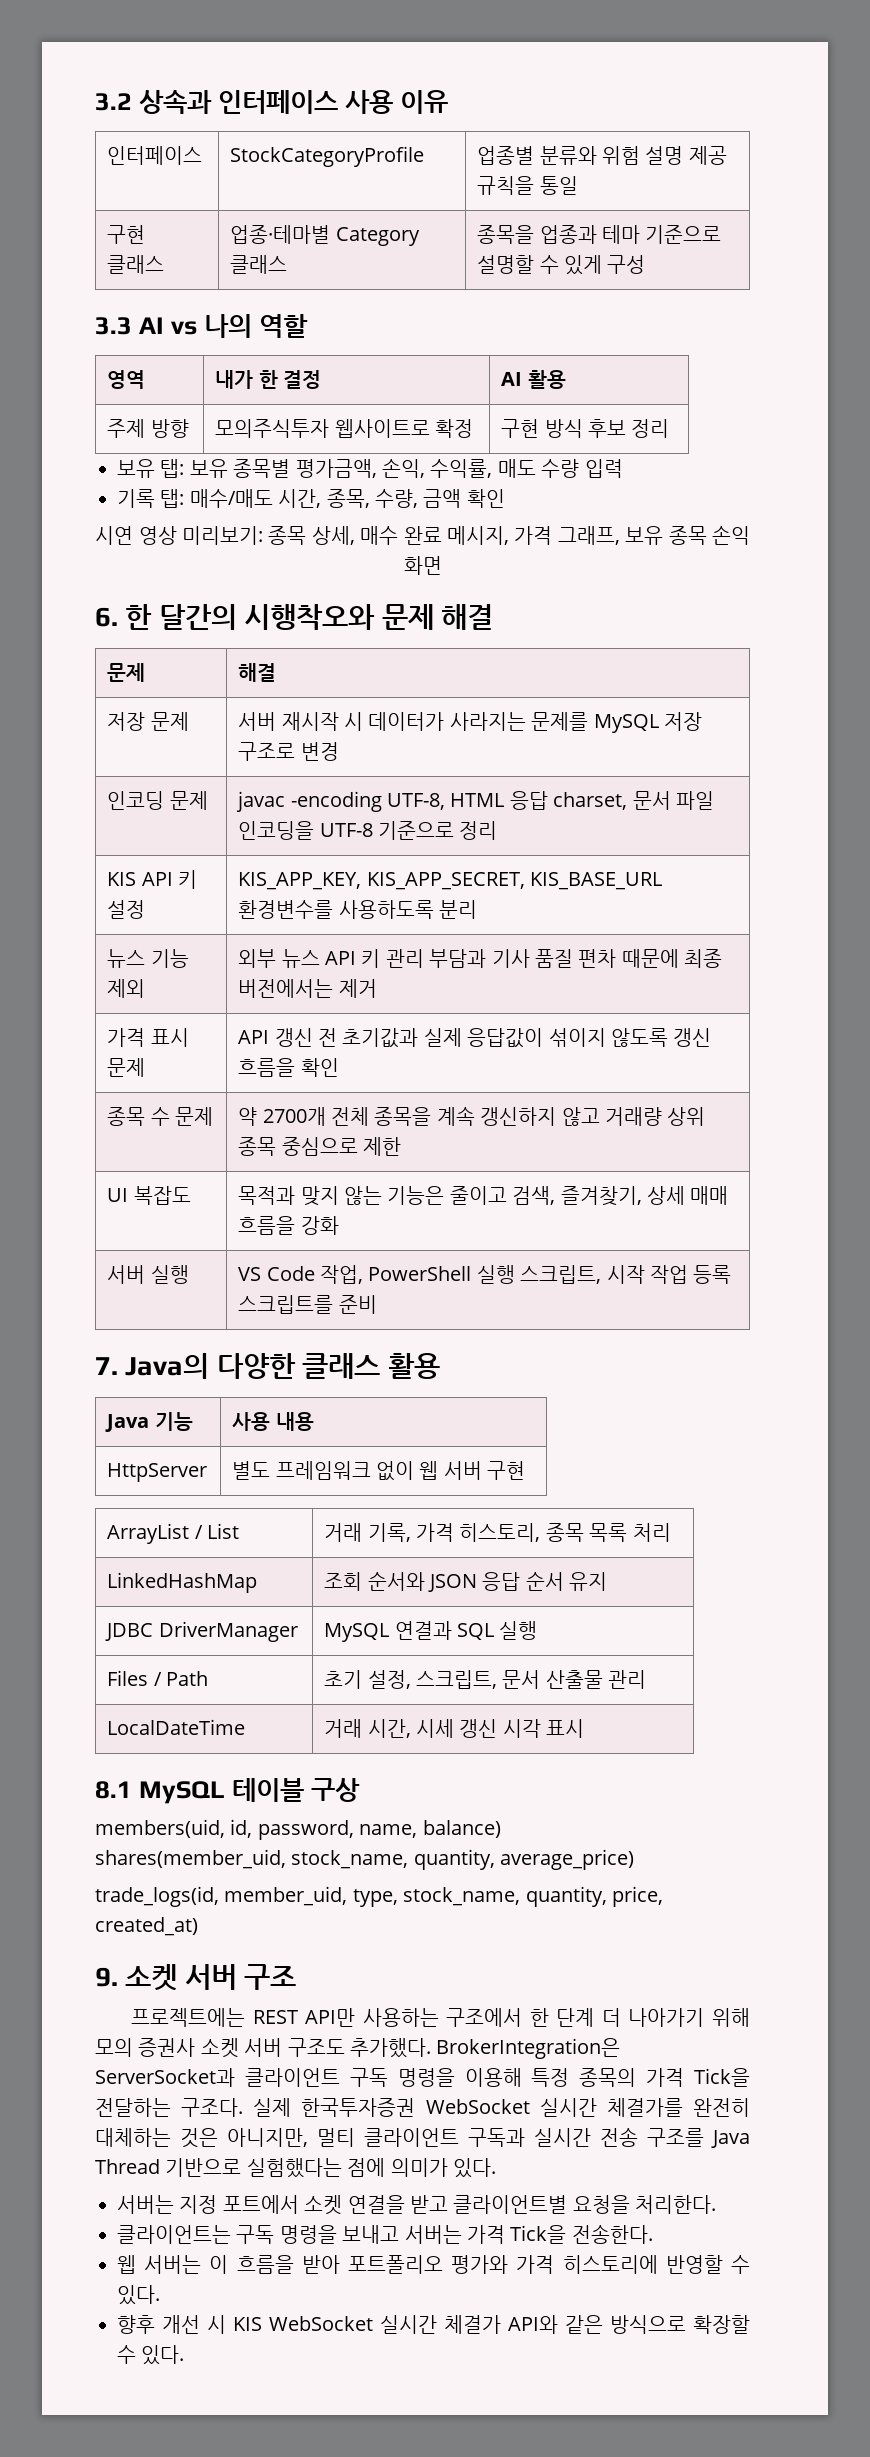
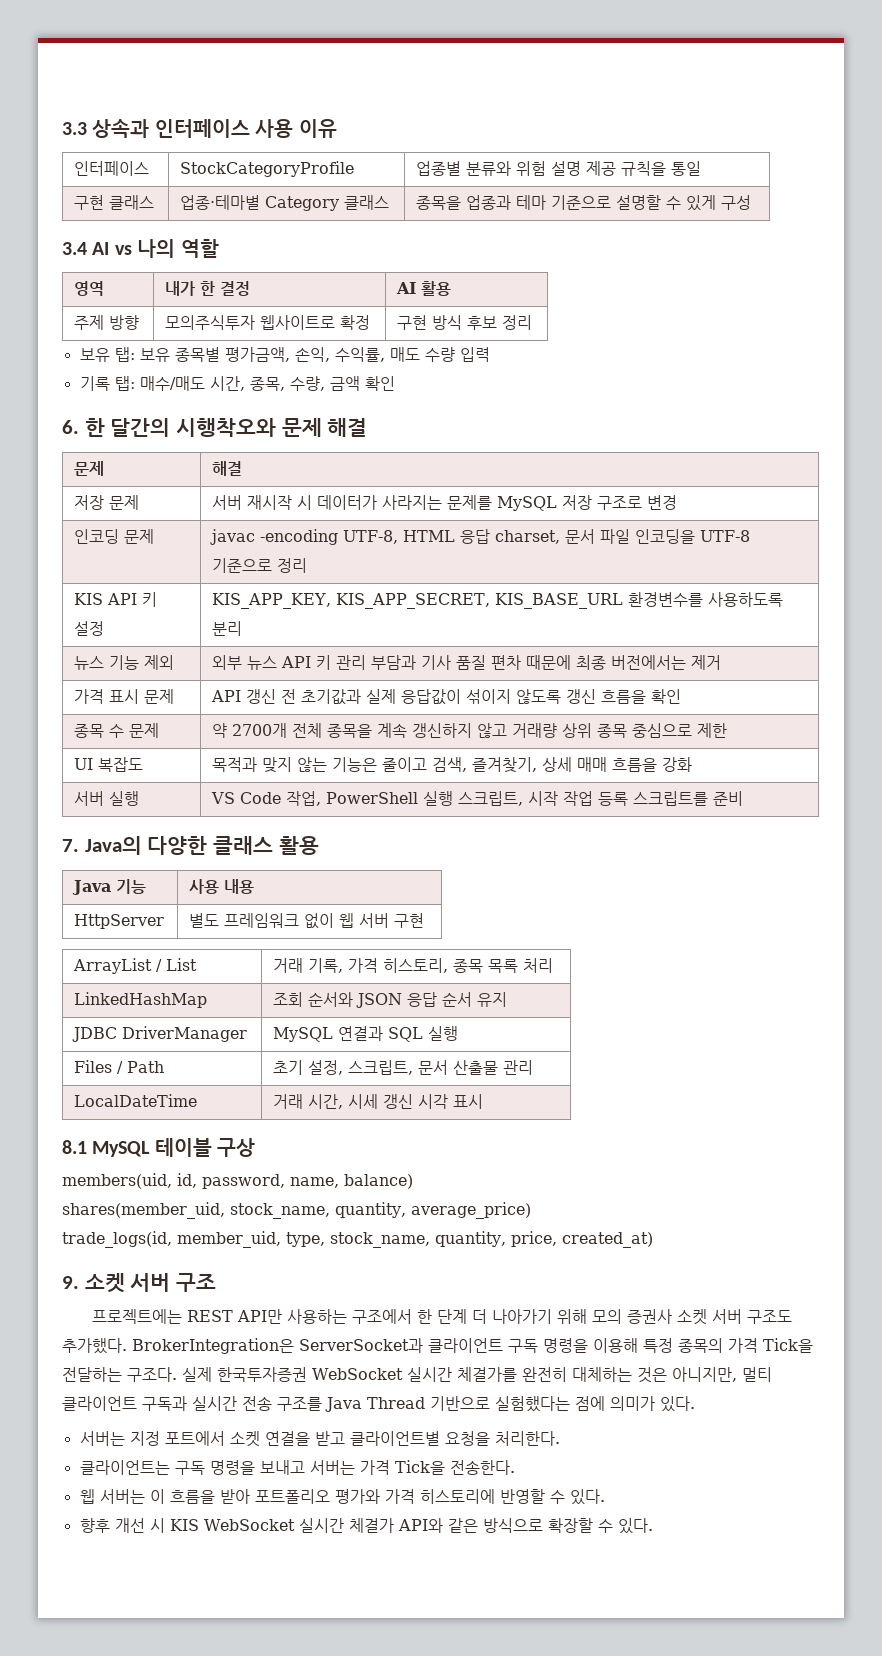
[95,93,132,111] 3.2 -> [62,122,87,135] 3.3
[95,317,132,335] 3.3 -> [62,242,87,255] 3.4
[95,525,750,545] [403,556,442,575] // 시연 영상 미리보기: 종목 상세, 매수 완료 메시지, 가격 그래프, 보유 종목 손익 화면 -> (395, 383) none

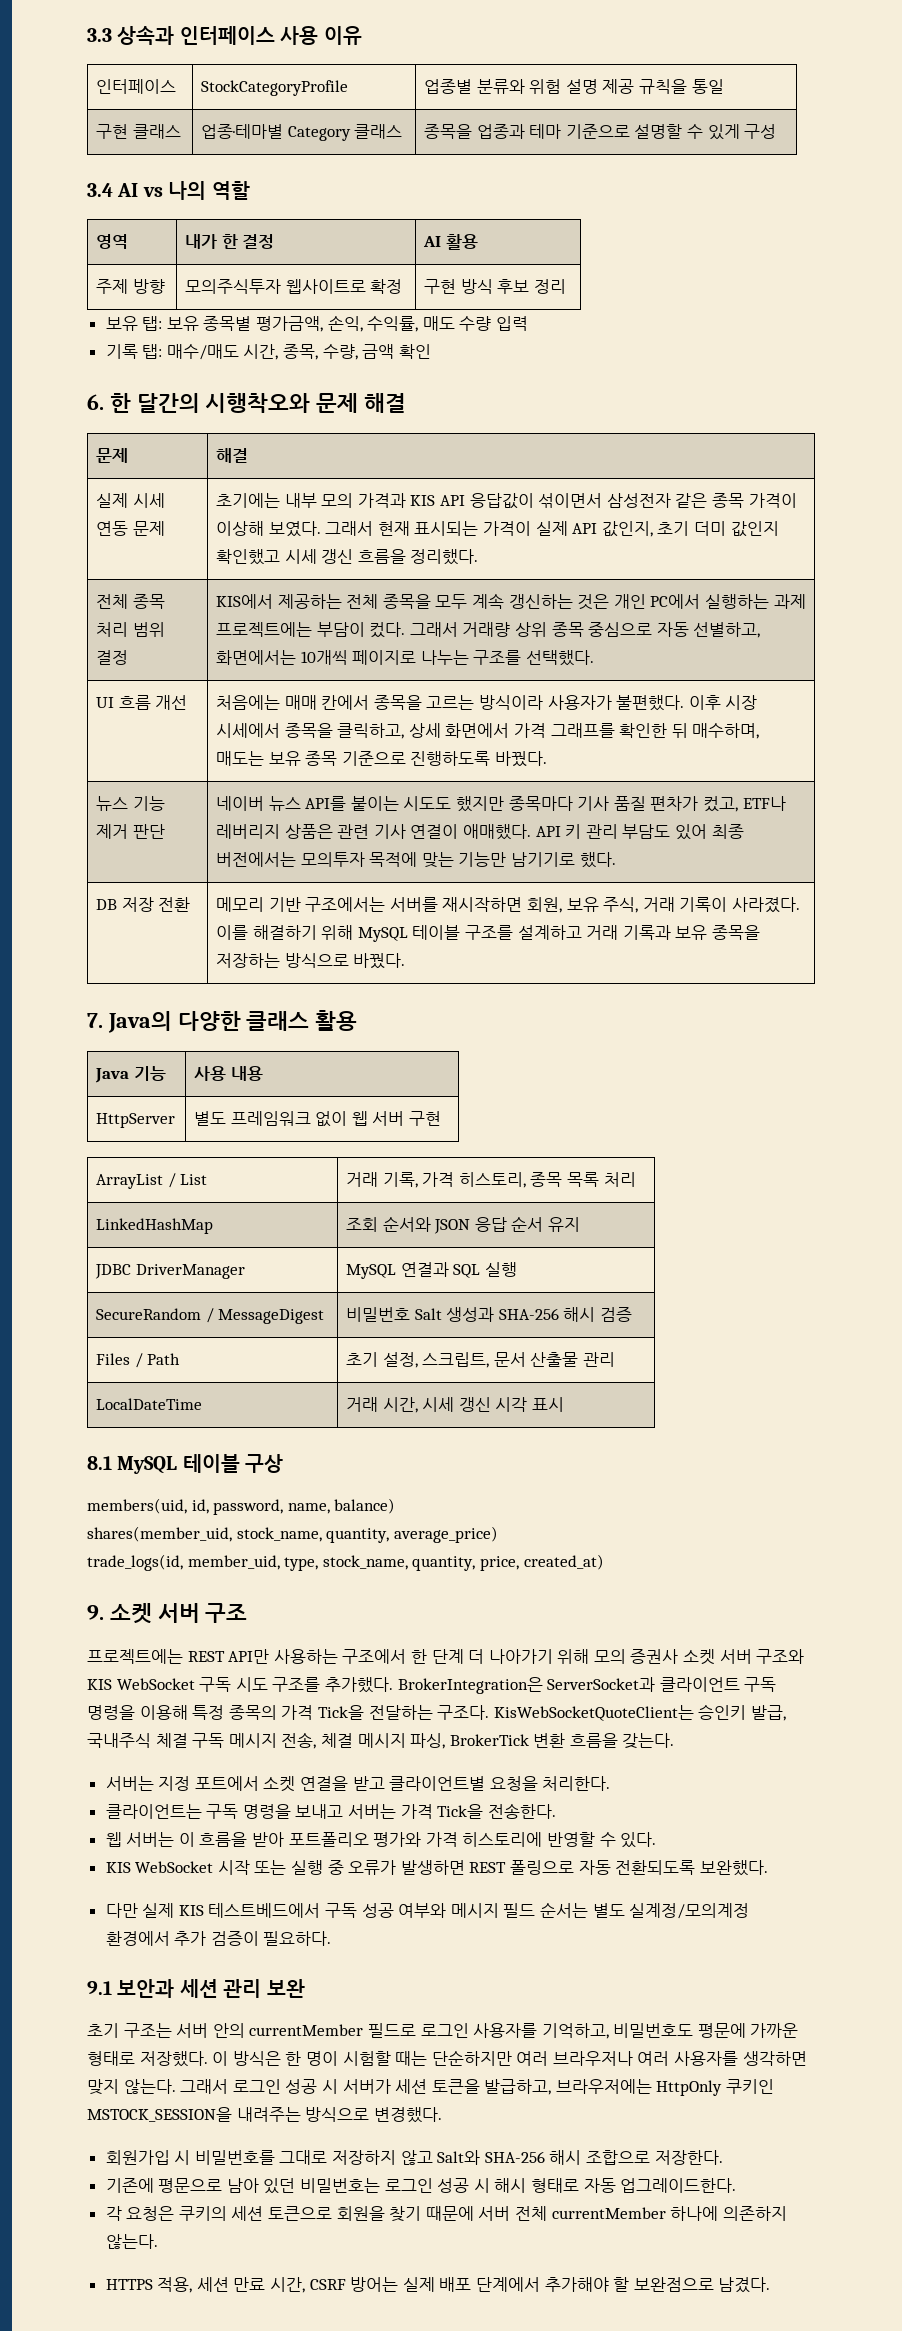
[74,495,140,510] [212,495,678,511] [74,529,155,544] [210,529,751,545] [212,558,308,573] [74,592,158,607] [74,621,105,636] [212,592,784,609] [212,621,243,636] [74,655,175,670] [212,655,722,670] [74,689,175,704] [211,689,682,705] [74,723,160,738] [212,723,728,738] [74,757,144,772] [212,757,693,773] [74,791,140,806] [211,791,744,806] 저장 문제 | 서버 재시작 시 데이터가 사라지는 문제를 MySQL 저장 구조로 변경 // 인코딩 문제 | javac -encoding UTF-8, HTML 응답 charset, 문서 파일 인코딩을 UTF-8 기준으로 정리 // KIS API 키 설정 | KIS_APP_KEY, KIS_APP_SECRET, KIS_BASE_URL 환경변수를 사용하도록 분리 // 뉴스 기능 제외 | 외부 뉴스 API 키 관리 부담과 기사 품질 편차 때문에 최종 버전에서는 제거 // 가격 표시 문제 | API 갱신 전 초기값과 실제 응답값이 섞이지 않도록 갱신 흐름을 확인 // 종목 수 문제 | 약 2700개 전체 종목을 계속 갱신하지 않고 거래량 상위 종목 중심으로 제한 // UI 복잡도 | 목적과 맞지 않는 기능은 줄이고 검색, 즐겨찾기, 상세 매매 흐름을 강화 // 서버 실행 | VS Code 작업, PowerShell 실행 스크립트, 시작 작업 등록 스크립트를 준비 -> [96,493,165,508] [96,521,165,536] [216,493,797,509] [216,521,779,537] [216,549,479,565] [96,594,165,609] [96,622,165,637] [96,650,129,665] [216,593,806,610] [216,622,761,638] [216,650,595,666] [96,695,188,710] [216,695,758,711] [216,723,760,739] [216,751,548,767] [96,796,165,811] [96,824,165,839] [216,796,786,812] [216,824,744,840] [216,852,616,868] [96,897,191,912] [216,897,801,913] [216,925,761,942] [216,953,406,969] 실제 시세 연동 문제 | 초기에는 내부 모의 가격과 KIS API 응답값이 섞이면서 삼성전자 같은 종목 가격이 이상해 보였다. 그래서 현재 표시되는 가격이 실제 API 값인지, 초기 더미 값인지 확인했고 시세 갱신 흐름을 정리했다. // 전체 종목 처리 범위 결정 | KIS에서 제공하는 전체 종목을 모두 계속 갱신하는 것은 개인 PC에서 실행하는 과제 프로젝트에는 부담이 컸다. 그래서 거래량 상위 종목 중심으로 자동 선별하고, 화면에서는 10개씩 페이지로 나누는 구조를 선택했다. // UI 흐름 개선 | 처음에는 매매 칸에서 종목을 고르는 방식이라 사용자가 불편했다. 이후 시장 시세에서 종목을 클릭하고, 상세 화면에서 가격 그래프를 확인한 뒤 매수하며, 매도는 보유 종목 기준으로 진행하도록 바꿨다. // 뉴스 기능 제거 판단 | 네이버 뉴스 API를 붙이는 시도도 했지만 종목마다 기사 품질 편차가 컸고, ETF나 레버리지 상품은 관련 기사 연결이 애매했다. API 키 관리 부담도 있어 최종 버전에서는 모의투자 목적에 맞는 기능만 남기기로 했다. // DB 저장 전환 | 메모리 기반 구조에서는 서버를 재시작하면 회원, 보유 주식, 거래 기록이 사라졌다. 이를 해결하기 위해 MySQL 테이블 구조를 설계하고 거래 기록과 보유 종목을 저장하는 방식으로 바꿨다.
(459, 1033) none -> [96,1308,325,1324] [346,1307,633,1322] // SecureRandom / MessageDigest | 비밀번호 Salt 생성과 SHA-256 해시 검증
[746,1310,792,1324] 구조도 -> [756,1649,805,1664] [87,1677,321,1692] 구조와 KIS WebSocket 구독 시도 구조를
[182,1367,772,1383] [62,1396,695,1412] 실제 한국투자증권 WebSocket 실시간 체결가를 완전히 대체하는 것은 아니지만, 멀티 클라이언트 구독과 실시간 전송 구조를 Java Thread 기반으로 실험했다는 점에 의미가 있다. -> [493,1704,786,1721] [87,1732,675,1749] KisWebSocketQuoteClient는 승인키 발급, 국내주식 체결 구독 메시지 전송, 체결 메시지 파싱, BrokerTick 변환 흐름을 갖는다.
[79,1518,653,1534] 향후 개선 시 KIS WebSocket 실시간 체결가 API와 같은 방식으로 확장할 수 있다. -> [105,1860,768,1876] [105,1902,750,1919] [105,1931,332,1946] [87,1979,305,1998] [87,2023,799,2039] [87,2050,807,2067] [87,2079,775,2096] [87,2107,442,2123] [105,2150,723,2165] [105,2178,737,2194] [105,2206,787,2222] [105,2234,158,2249] [105,2277,771,2293] KIS WebSocket 시작 또는 실행 중 오류가 발생하면 REST 폴링으로 자동 전환되도록 보완했다. // 다만 실제 KIS 테스트베드에서 구독 성공 여부와 메시지 필드 순서는 별도 실계정/모의계정 환경에서 추가 검증이 필요하다. // 9.1 보안과 세션 관리 보완 // 초기 구조는 서버 안의 currentMember 필드로 로그인 사용자를 기억하고, 비밀번호도 평문에 가까운 형태로 저장했다. 이 방식은 한 명이 시험할 때는 단순하지만 여러 브라우저나 여러 사용자를 생각하면 맞지 않는다. 그래서 로그인 성공 시 서버가 세션 토큰을 발급하고, 브라우저에는 HttpOnly 쿠키인 MSTOCK_SESSION을 내려주는 방식으로 변경했다. // 회원가입 시 비밀번호를 그대로 저장하지 않고 Salt와 SHA-256 해시 조합으로 저장한다. // 기존에 평문으로 남아 있던 비밀번호는 로그인 성공 시 해시 형태로 자동 업그레이드한다. // 각 요청은 쿠키의 세션 토큰으로 회원을 찾기 때문에 서버 전체 currentMember 하나에 의존하지 않는다. // HTTPS 적용, 세션 만료 시간, CSRF 방어는 실제 배포 단계에서 추가해야 할 보완점으로 남겼다.

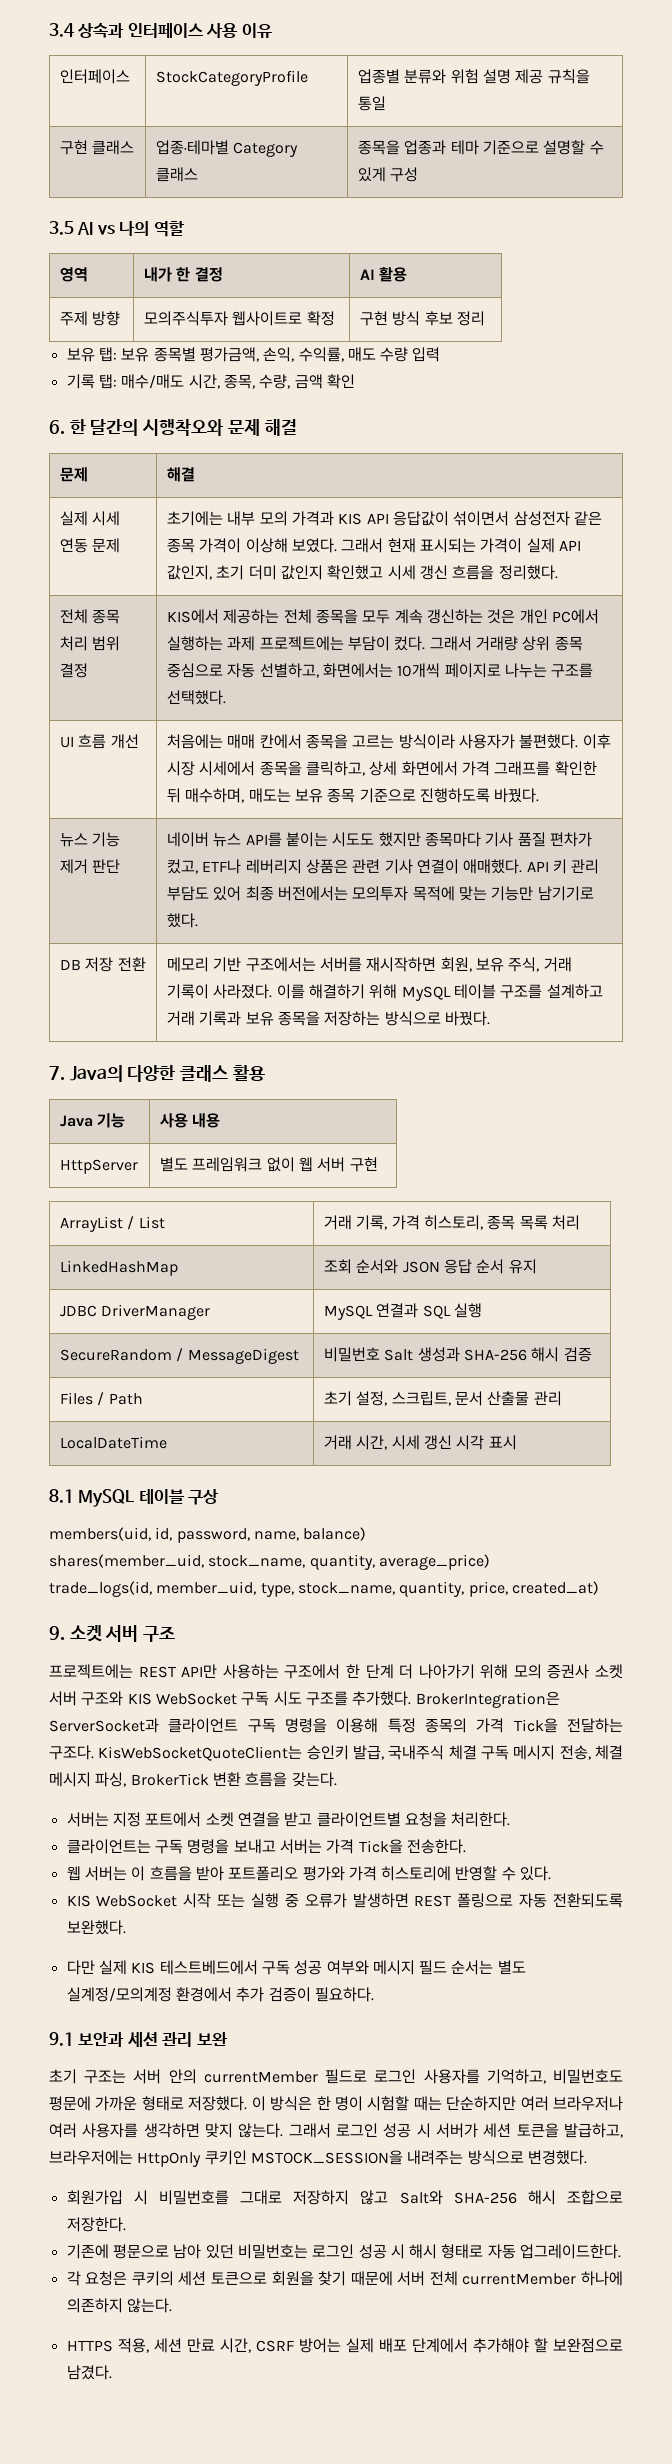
[87,28,112,42] 3.3 -> [49,23,74,37] 3.4
[87,183,113,197] 3.4 -> [49,221,74,235] 3.5

